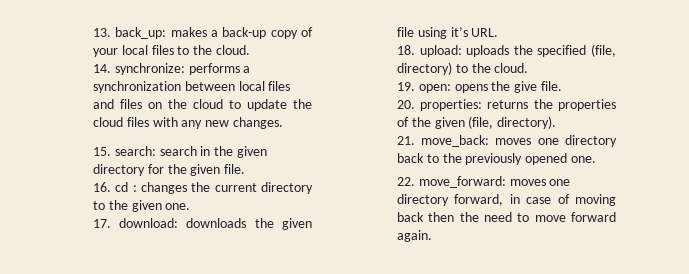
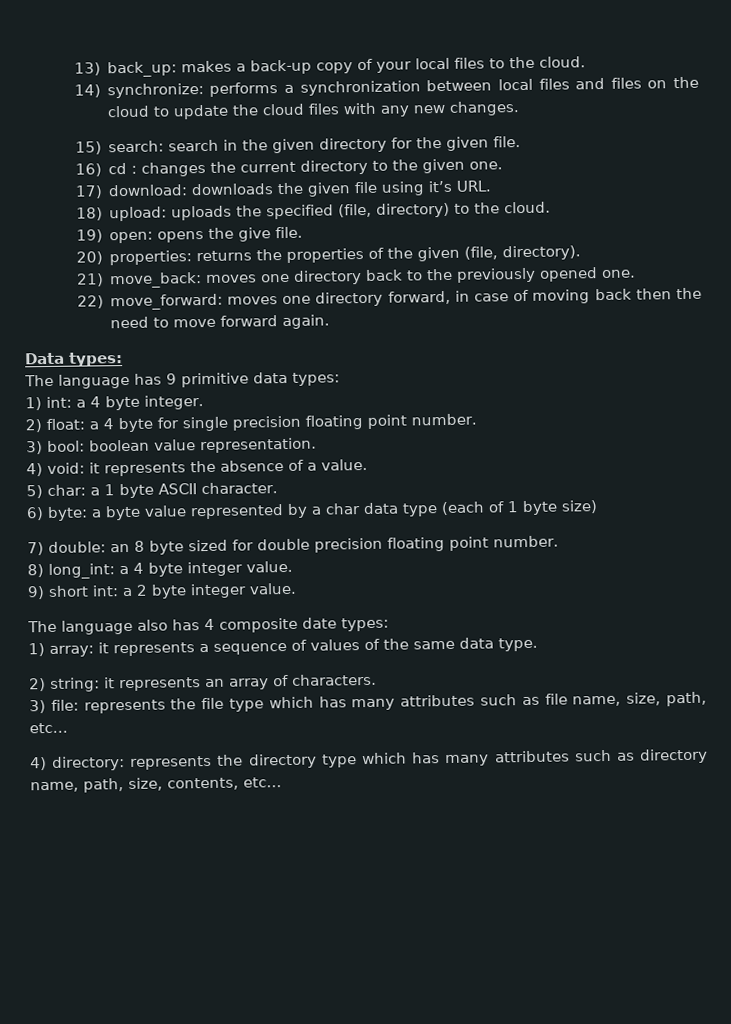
[92,28,111,37] 13. -> [73,62,101,76] 13)
[92,64,111,73] 14. -> [73,84,101,98] 14)
[92,147,111,156] 15. -> [74,141,102,155] 15)
[92,182,111,192] 16. -> [74,163,102,177] 16)
[92,219,111,228] 17. -> [74,185,103,199] 17)
[396,45,415,55] 18. -> [75,207,103,221] 18)
[396,82,415,91] 19. -> [75,229,103,243] 19)
[396,100,415,109] 20. -> [75,251,103,265] 20)
[396,136,415,145] 21. -> [75,273,104,287] 21)
[396,177,415,186] 22. -> [76,295,104,309] 22)
(432, 236) none -> [24,352,123,367] [24,371,340,389] [25,395,204,411] [25,413,477,433] [26,437,317,455] [26,458,368,477] [26,482,278,499] [26,500,598,521] [27,535,559,556] [27,560,293,579] [27,582,297,600] [27,617,389,635] [28,637,538,657] [29,673,377,692] [29,691,707,714] [29,722,68,734] [30,748,708,771] [30,777,282,793] // Data types: // The language has 9 primitive data types: // 1) int: a 4 byte integer. // 2) float: a 4 byte for single precision floating point number. // 3) bool: boolean value representation. // 4) void: it represents the absence of a value. // 5) char: a 1 byte ASCII character. // 6) byte: a byte value represented by a char data type (each of 1 byte size) // 7) double: an 8 byte sized for double precision floating point number. // 8) long_int: a 4 byte integer value. // 9) short int: a 2 byte integer value. // The language also has 4 composite date types: // 1) array: it represents a sequence of values of the same data type. // 2) string: it represents an array of characters. // 3) file: represents the file type which has many attributes such as file name, size, path, etc… // 4) directory: represents the directory type which has many attributes such as directory name, path, size, contents, etc…

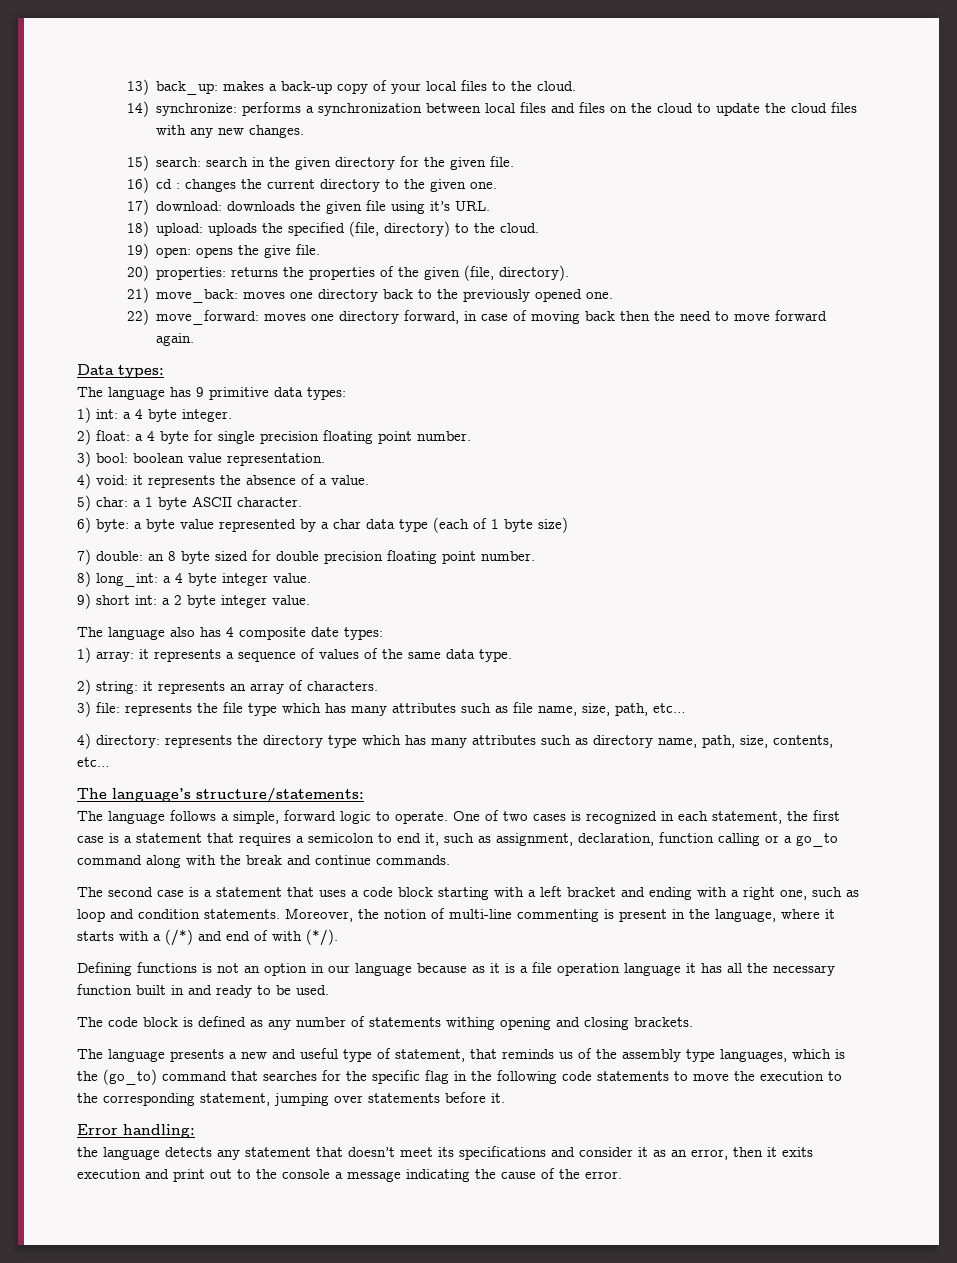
(282, 782) none -> [77,788,364,803] [77,810,840,824] [77,832,838,847] [77,855,450,868] [77,886,859,900] [77,908,835,922] [77,929,338,946] [77,962,835,976] [77,984,329,998] [77,1016,693,1030] [77,1048,845,1062] [77,1069,842,1085] [77,1092,505,1106] [77,1124,195,1138] [77,1146,813,1160] [77,1168,622,1182] // The language’s structure/statements: // The language follows a simple, forward logic to operate. One of two cases is recognized in each statement, the first case is a statement that requires a semicolon to end it, such as assignment, declaration, function calling or a go_to command along with the break and continue commands. // The second case is a statement that uses a code block starting with a left bracket and ending with a right one, such as loop and condition statements. Moreover, the notion of multi-line commenting is present in the language, where it starts with a (/*) and end of with (*/). // Defining functions is not an option in our language because as it is a file operation language it has all the necessary function built in and ready to be used. // The code block is defined as any number of statements withing opening and closing brackets. // The language presents a new and useful type of statement, that reminds us of the assembly type languages, which is the (go_to) command that searches for the specific flag in the following code statements to move the execution to the corresponding statement, jumping over statements before it. // Error handling: // the language detects any statement that doesn’t meet its specifications and consider it as an error, then it exits execution and print out to the console a message indicating the cause of the error.

